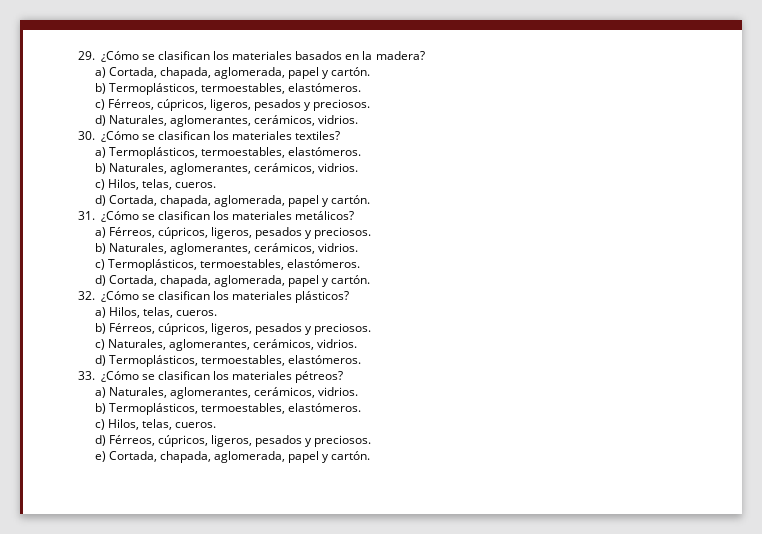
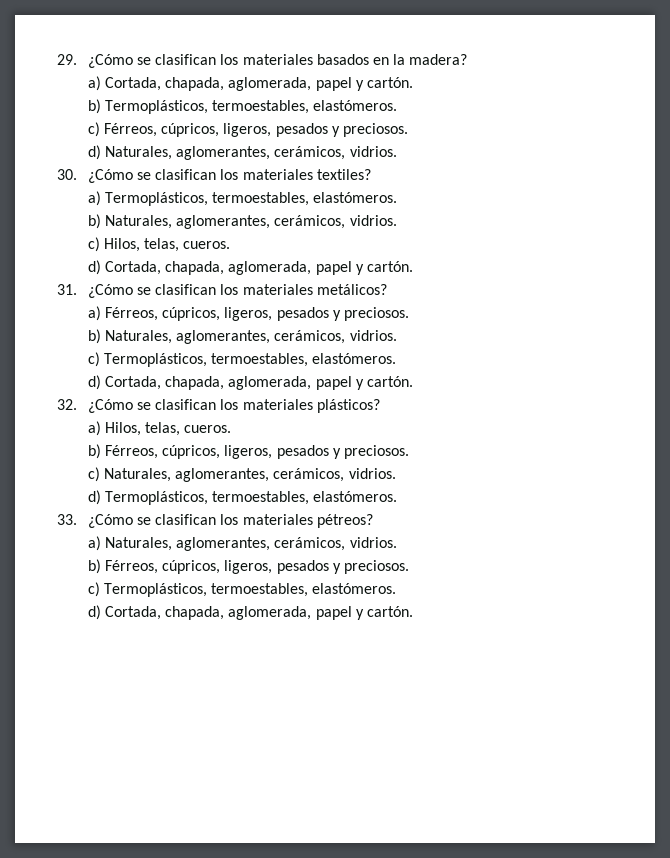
[108,403,361,415] [94,419,216,430] [94,435,372,447] [94,451,106,462] Termoplásticos, termoestables, elastómeros. // c) Hilos, telas, cueros. // d) Férreos, cúpricos, ligeros, pesados y preciosos. // e) -> [105,560,410,574] [87,582,397,597] [87,605,101,620] Férreos, cúpricos, ligeros, pesados y preciosos. // c) Termoplásticos, termoestables, elastómeros. // d)

